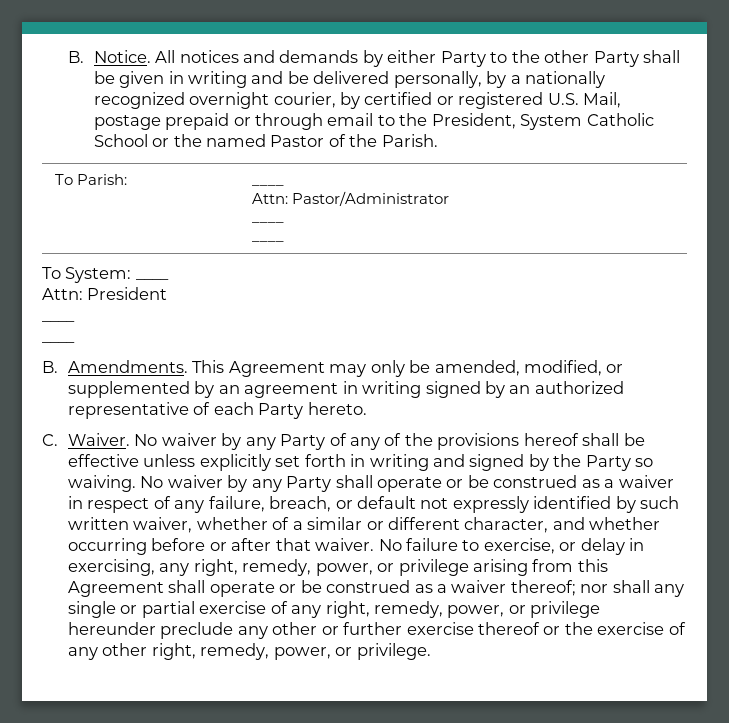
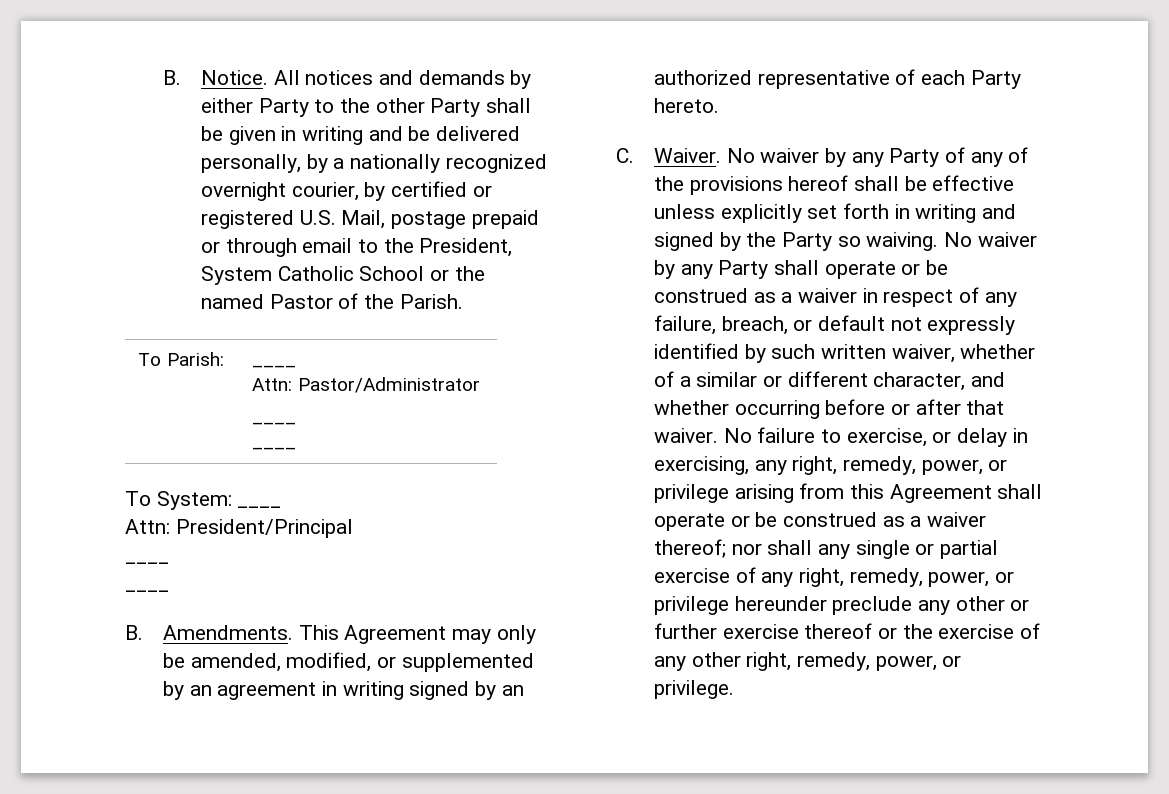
[87,287,168,300] President -> [175,519,353,538] President/Principal

